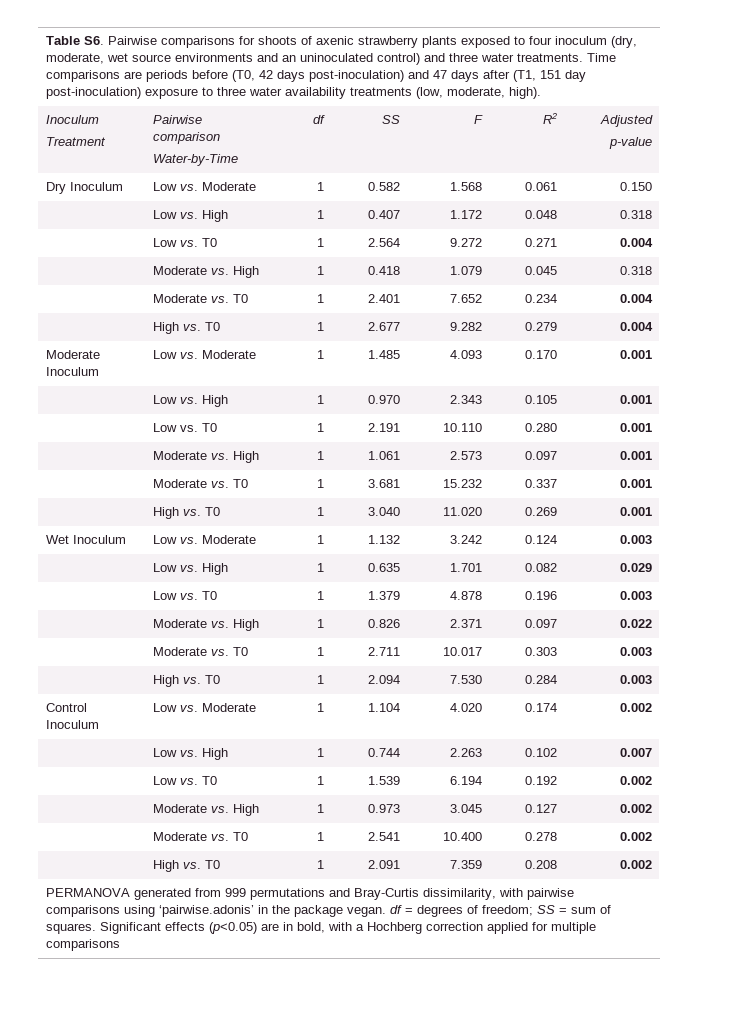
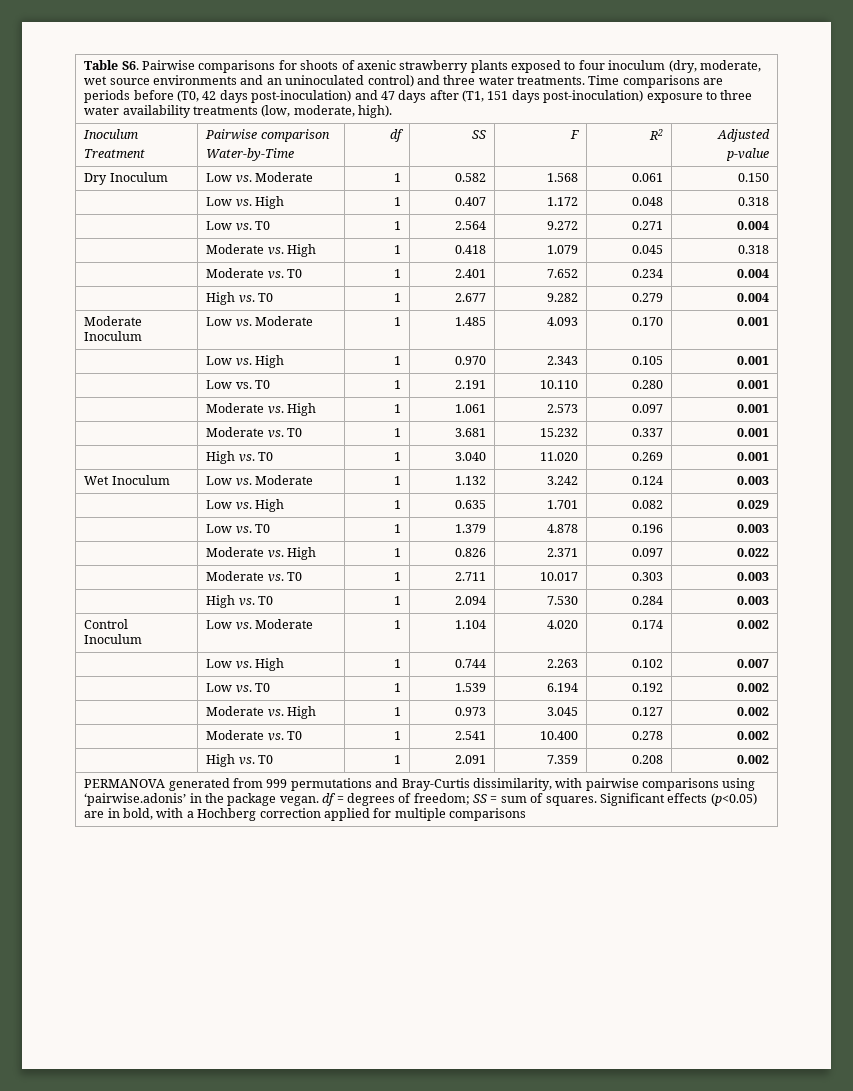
[565,70,587,82] day -> [511,90,540,103] days

